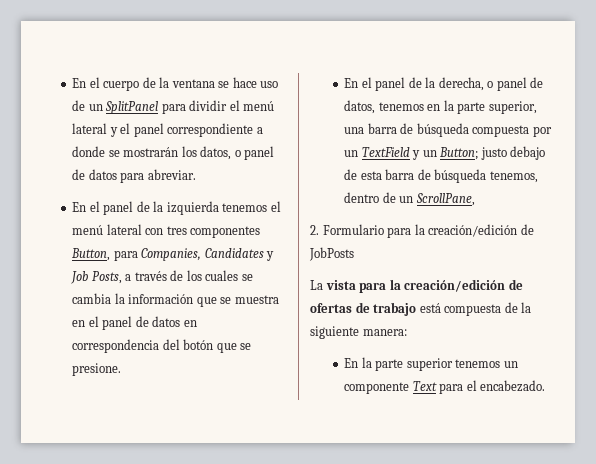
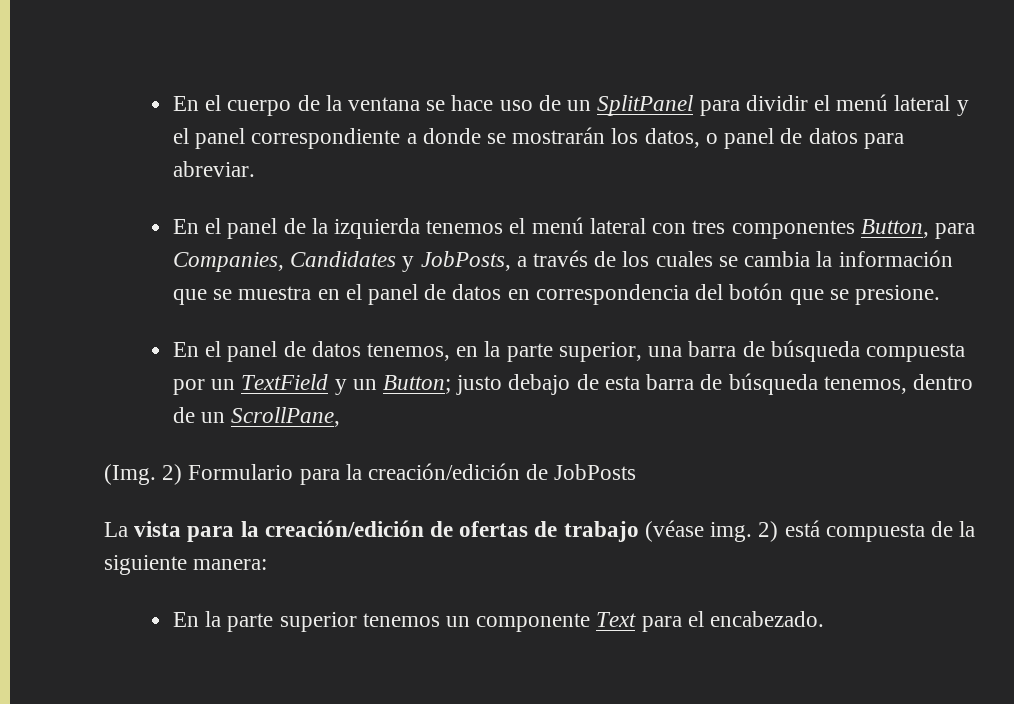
[71,271,122,284] Job Posts, -> [420,251,511,271] JobPosts,
[425,77,544,91] [344,100,424,114] la derecha, o panel de datos, tenemos -> [311,341,451,361] datos tenemos,
[310,225,319,235] 2. -> [104,464,183,485] (Img. 2)
(417, 309) none -> [644,520,779,542] (véase img. 2)

